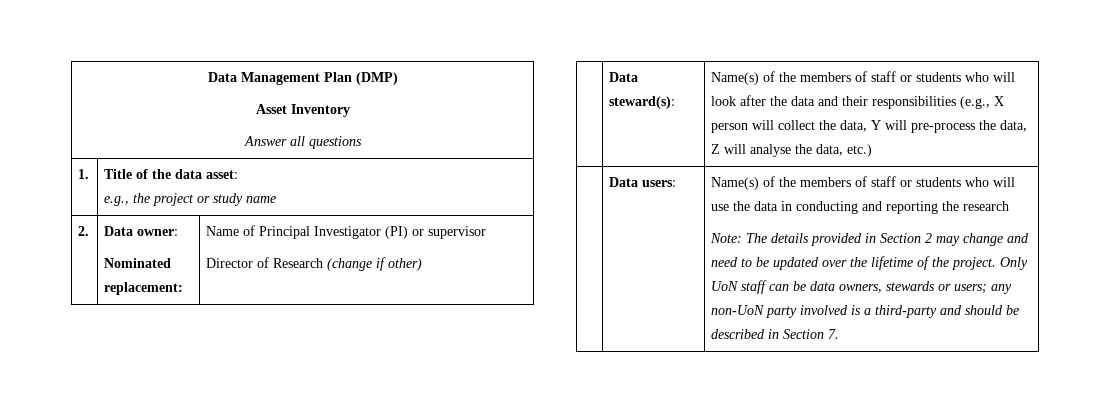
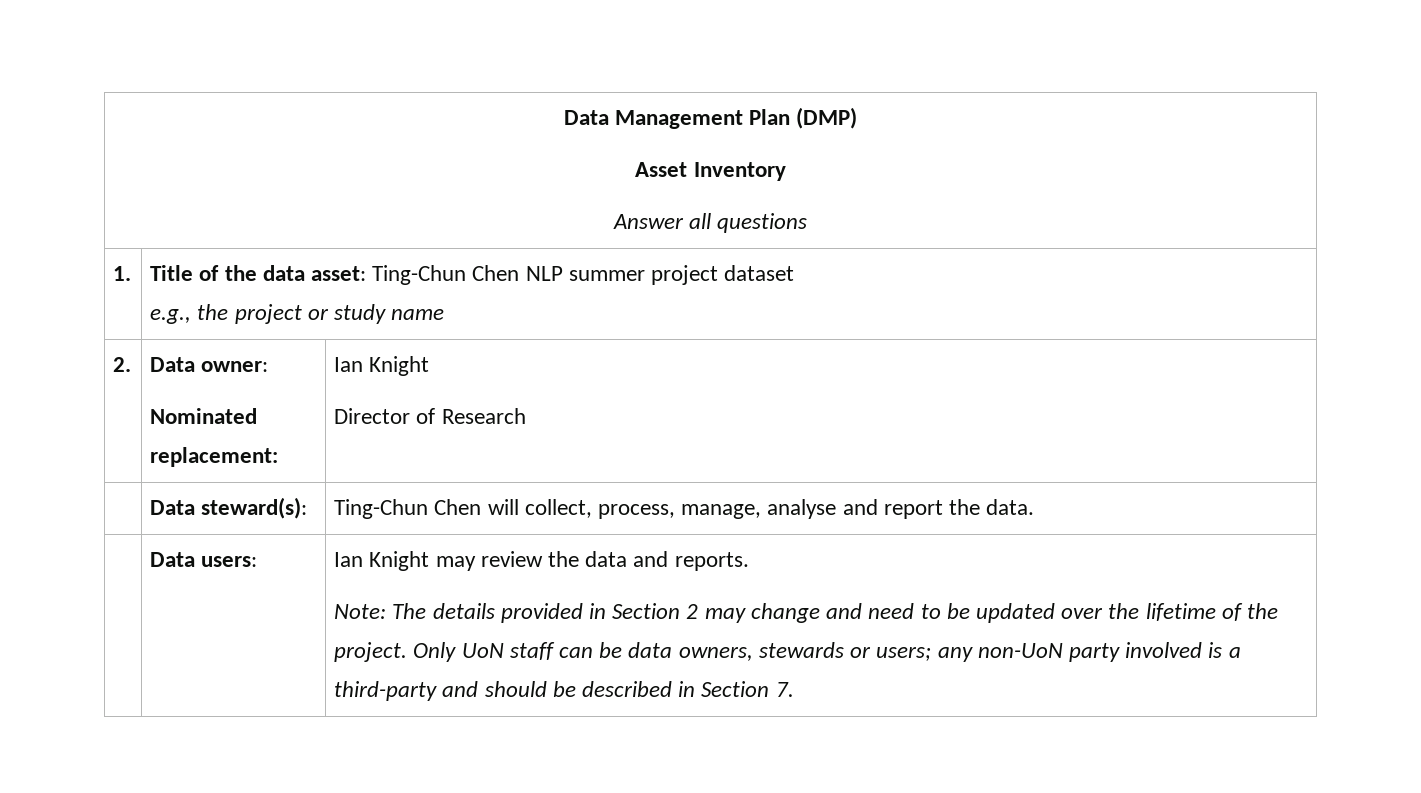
(239, 174) none -> [372,265,795,285] Ting-Chun Chen NLP summer project dataset
[206,225,487,239] Name of Principal Investigator (PI) or supervisor -> [334,356,430,376] Ian Knight
[327,257,423,271] (change if other) -> (526, 416) none
[711,71,1016,85] [711,95,1005,109] [711,120,1028,133] [711,144,873,157] [609,177,677,187] [711,176,1016,190] [711,201,1010,214] Name(s) of the members of staff or students who will look after the data and their responsibilities (e.g., X person will collect the data, Y will pre-process the data, Z will analyse the data, etc.) // | Data users: | Name(s) of the members of staff or students who will use the data in conducting and reporting the research -> [334,499,1035,519] [150,552,258,567] [334,551,749,571] Ting-Chun Chen will collect, process, manage, analyse and report the data. // | Data users: | Ian Knight may review the data and reports.

